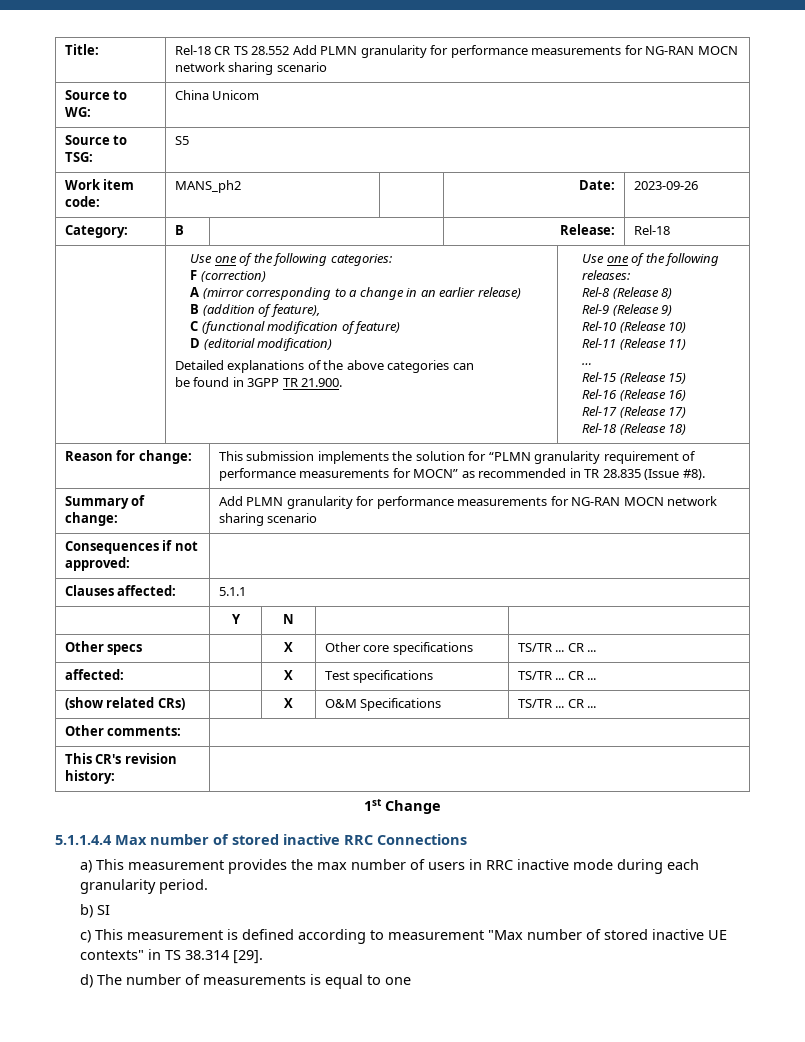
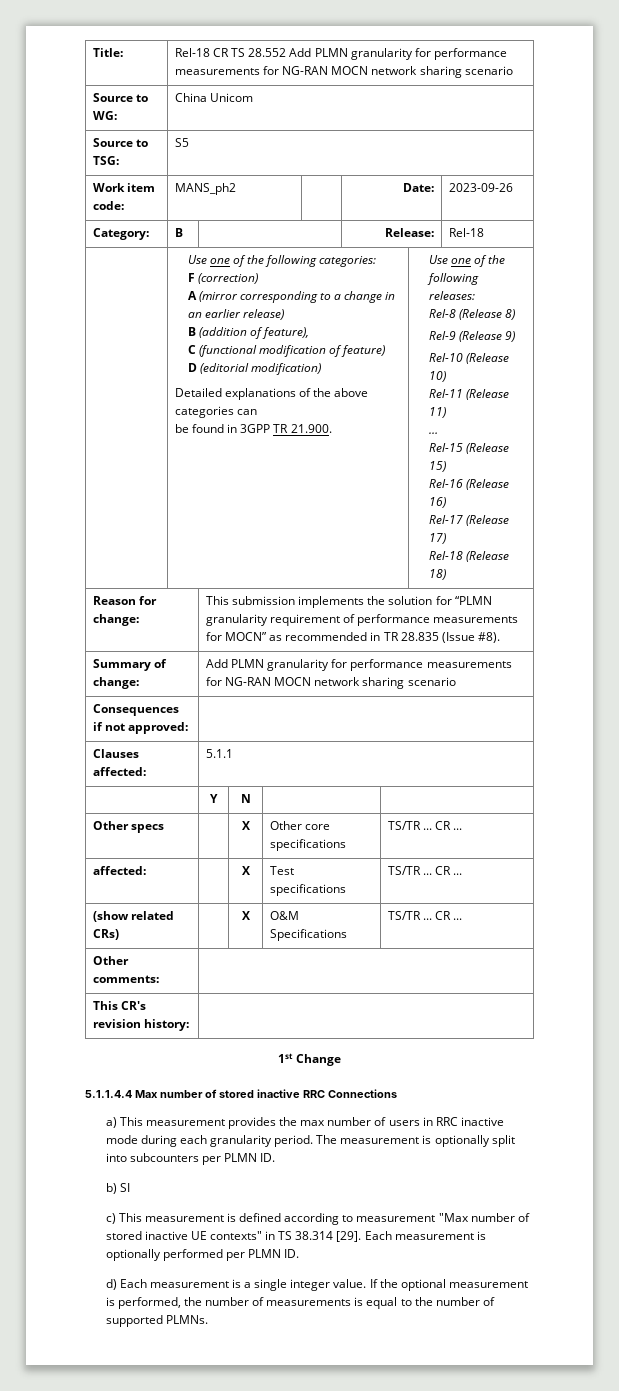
(209, 886) none -> [316,1135,515,1147] [105,1153,276,1165] The measurement is optionally split into subcounters per PLMN ID.
[80,974,123,988] // d) The -> [364,1231,486,1240] [105,1249,300,1261] [105,1279,528,1291] [105,1297,202,1309] Each measurement is optionally performed per PLMN ID. // d) Each measurement is a single integer value. If the optional measurement is performed, the
[385,977,412,985] one -> [414,1297,495,1306] [105,1315,208,1327] the number of supported PLMNs.

